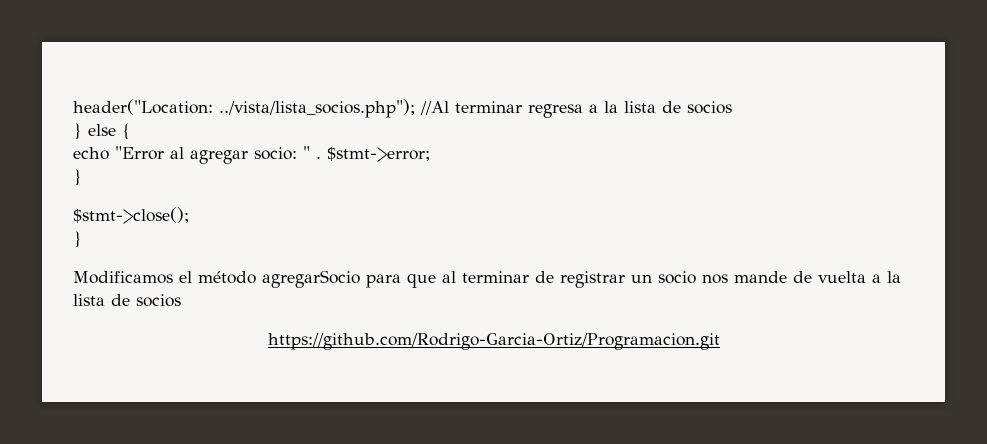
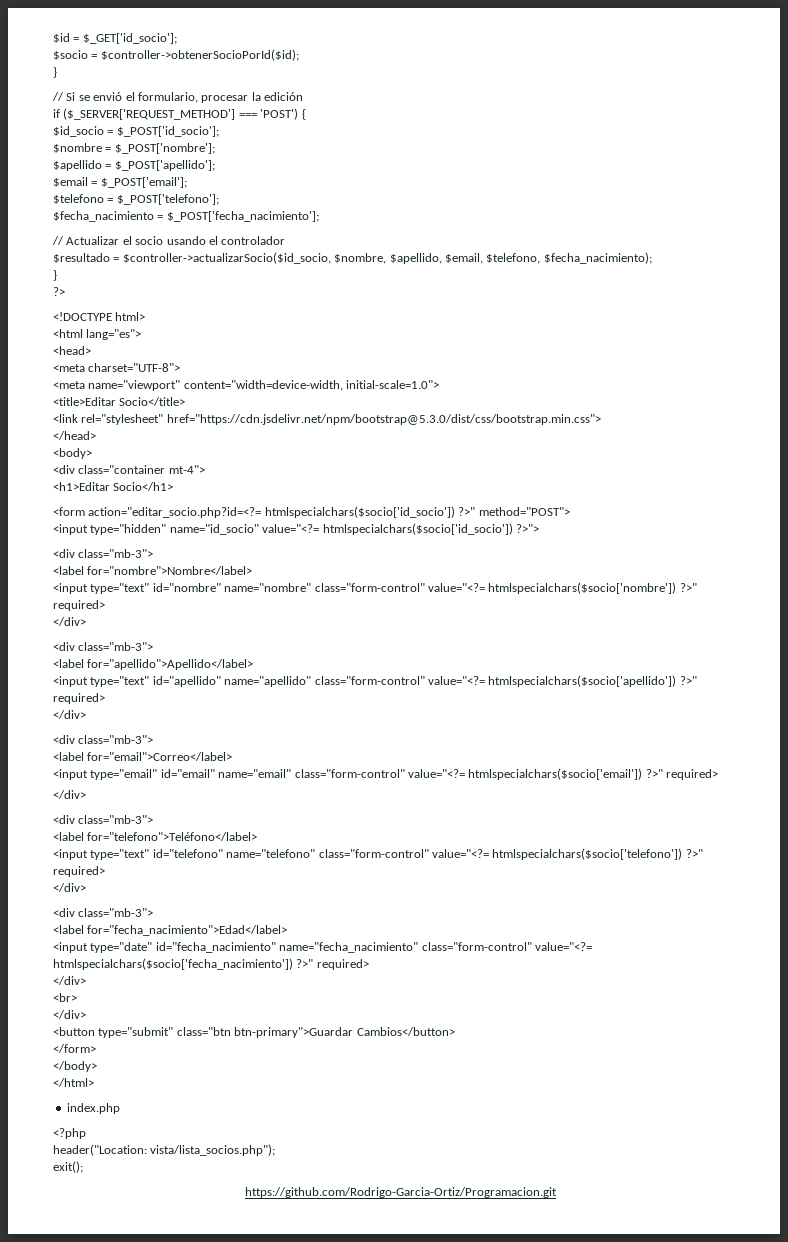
[73,99,732,118] [73,123,131,140] [73,146,430,164] [73,169,82,186] [73,207,189,224] [73,231,82,248] [73,270,901,288] [73,294,181,307] header("Location: ../vista/lista_socios.php"); //Al terminar regresa a la lista de socios // } else { // echo "Error al agregar socio: " . $stmt->error; // } // $stmt->close(); // } // Modificamos el método agregarSocio para que al terminar de registrar un socio nos mande de vuelta a la lista de socios -> [53,33,177,44] [53,49,299,61] [53,67,57,78] [52,92,303,103] [53,108,306,120] [53,126,219,137] [53,143,215,154] [53,160,215,171] [53,177,187,188] [53,194,219,205] [53,211,319,222] [52,236,286,245] [53,252,652,264] [53,270,57,281] [53,287,65,296] [53,312,146,321] [53,329,142,340] [53,346,91,355] [53,363,181,372] [53,380,440,391] [53,397,186,406] [53,414,601,425] [53,431,96,440] [53,448,92,459] [53,465,205,474] [53,482,174,491] [53,506,570,518] [53,523,539,535] [53,549,154,558] [53,566,253,575] [53,582,697,594] [53,600,105,611] [53,617,86,626] [53,642,154,651] [53,659,254,670] [53,675,697,687] [53,693,105,704] [53,710,86,719] [53,735,154,744] [53,752,233,761] [53,768,718,780] [53,790,86,799] [53,815,154,824] [53,832,258,841] [53,848,703,860] [53,866,105,877] [53,883,86,892] [53,908,154,917] [53,925,288,936] [53,942,592,953] [53,958,369,970] [53,976,86,985] [53,993,77,1002] [53,1010,86,1019] [53,1027,455,1038] [53,1044,96,1053] [53,1061,97,1072] [53,1078,94,1087] [66,1103,120,1114] [53,1128,86,1139] [53,1144,276,1156] [53,1161,83,1173] $id = $_GET['id_socio']; // $socio = $controller->obtenerSocioPorId($id); // } // // Si se envió el formulario, procesar la edición // if ($_SERVER['REQUEST_METHOD'] === 'POST') { // $id_socio = $_POST['id_socio']; // $nombre = $_POST['nombre']; // $apellido = $_POST['apellido']; // $email = $_POST['email']; // $telefono = $_POST['telefono']; // $fecha_nacimiento = $_POST['fecha_nacimiento']; // // Actualizar el socio usando el controlador // $resultado = $controller->actualizarSocio($id_socio, $nombre, $apellido, $email, $telefono, $fecha_nacimiento); // } // ?> // <!DOCTYPE html> // <html lang="es"> // <head> // <meta charset="UTF-8"> // <meta name="viewport" content="width=device-width, initial-scale=1.0"> // <title>Editar Socio</title> // <link rel="stylesheet" href="https://cdn.jsdelivr.net/npm/bootstrap@5.3.0/dist/css/bootstrap.min.css"> // </head> // <body> // <div class="container mt-4"> // <h1>Editar Socio</h1> // <form action="editar_socio.php?id=<?= htmlspecialchars($socio['id_socio']) ?>" method="POST"> // <input type="hidden" name="id_socio" value="<?= htmlspecialchars($socio['id_socio']) ?>"> // <div class="mb-3"> // <label for="nombre">Nombre</label> // <input type="text" id="nombre" name="nombre" class="form-control" value="<?= htmlspecialchars($socio['nombre']) ?>" required> // </div> // <div class="mb-3"> // <label for="apellido">Apellido</label> // <input type="text" id="apellido" name="apellido" class="form-control" value="<?= htmlspecialchars($socio['apellido']) ?>" required> // </div> // <div class="mb-3"> // <label for="email">Correo</label> // <input type="email" id="email" name="email" class="form-control" value="<?= htmlspecialchars($socio['email']) ?>" required> // </div> // <div class="mb-3"> // <label for="telefono">Teléfono</label> // <input type="text" id="telefono" name="telefono" class="form-control" value="<?= htmlspecialchars($socio['telefono']) ?>" required> // </div> // <div class="mb-3"> // <label for="fecha_nacimiento">Edad</label> // <input type="date" id="fecha_nacimiento" name="fecha_nacimiento" class="form-control" value="<?= htmlspecialchars($socio['fecha_nacimiento']) ?>" required> // </div> // <br> // </div> // <button type="submit" class="btn btn-primary">Guardar Cambios</button> // </form> // </body> // </html> // index.php // <?php // header("Location: vista/lista_socios.php"); // exit();

